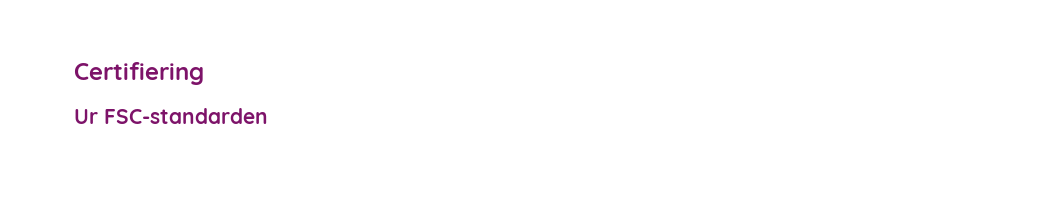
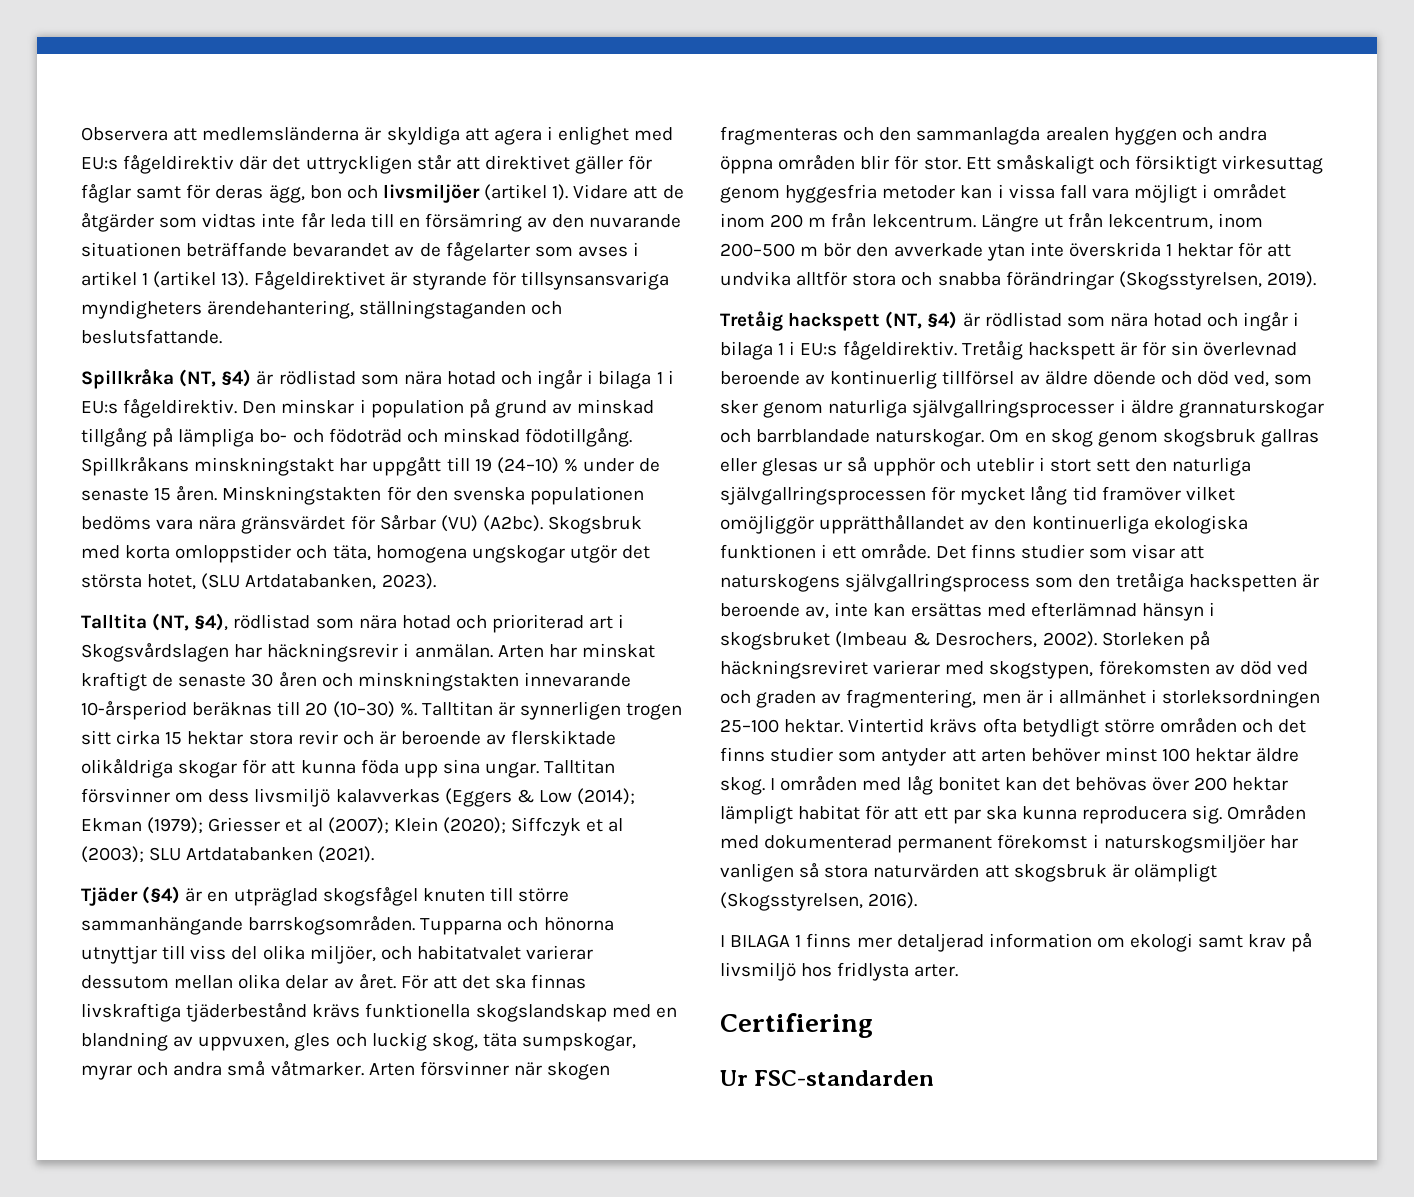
(74, 73) none -> [81,126,674,145] [81,155,653,174] [81,184,684,203] [81,213,682,232] [81,242,640,261] [81,271,670,290] [81,300,563,319] [81,329,222,344] [81,369,674,389] [81,399,655,418] [81,428,633,447] [81,457,661,476] [81,486,644,505] [81,515,643,534] [81,544,651,563] [81,573,436,590] [81,613,625,633] [81,643,655,662] [81,672,631,691] [81,701,683,720] [81,730,617,745] [81,759,616,778] [81,788,636,807] [81,817,624,836] [81,846,375,863] [81,886,570,906] [81,916,614,935] [81,945,594,964] [81,974,587,989] [81,1003,677,1022] [81,1032,637,1051] [81,1061,611,1080] [720,126,1267,145] [720,155,1324,174] [720,184,1287,203] [720,213,1264,232] [720,242,1292,261] [720,271,1316,290] [720,311,1300,331] [720,341,1298,360] [720,370,1313,389] [720,399,1324,418] [720,429,1320,447] [720,457,1252,476] [720,486,1235,505] [720,515,1248,534] [720,544,1205,559] [720,573,1319,592] [720,602,1216,621] [720,631,1210,650] [720,660,1308,679] [720,689,1321,708] [720,718,1307,737] [720,747,1300,766] [720,776,1289,795] [720,805,1307,824] [720,834,1298,853] [720,863,1217,882] [720,892,918,911] [720,933,1313,952] [720,962,959,981] Observera att medlemsländerna är skyldiga att agera i enlighet med EU:s fågeldirektiv där det uttryckligen står att direktivet gäller för fåglar samt för deras ägg, bon och livsmiljöer (artikel 1). Vidare att de åtgärder som vidtas inte får leda till en försämring av den nuvarande situationen beträffande bevarandet av de fågelarter som avses i artikel 1 (artikel 13). Fågeldirektivet är styrande för tillsynsansvariga myndigheters ärendehantering, ställningstaganden och beslutsfattande. // Spillkråka (NT, §4) är rödlistad som nära hotad och ingår i bilaga 1 i EU:s fågeldirektiv. Den minskar i population på grund av minskad tillgång på lämpliga bo- och födoträd och minskad födotillgång. Spillkråkans minskningstakt har uppgått till 19 (24–10) % under de senaste 15 åren. Minskningstakten för den svenska populationen bedöms vara nära gränsvärdet för Sårbar (VU) (A2bc). Skogsbruk med korta omloppstider och täta, homogena ungskogar utgör det största hotet, (SLU Artdatabanken, 2023). // Talltita (NT, §4), rödlistad som nära hotad och prioriterad art i Skogsvårdslagen har häckningsrevir i anmälan. Arten har minskat kraftigt de senaste 30 åren och minskningstakten innevarande 10-årsperiod beräknas till 20 (10–30) %. Talltitan är synnerligen trogen sitt cirka 15 hektar stora revir och är beroende av flerskiktade olikåldriga skogar för att kunna föda upp sina ungar. Talltitan försvinner om dess livsmiljö kalavverkas (Eggers & Low (2014); Ekman (1979); Griesser et al (2007); Klein (2020); Siffczyk et al (2003); SLU Artdatabanken (2021). // Tjäder (§4) är en utpräglad skogsfågel knuten till större sammanhängande barrskogsområden. Tupparna och hönorna utnyttjar till viss del olika miljöer, och habitatvalet varierar dessutom mellan olika delar av året. För att det ska finnas livskraftiga tjäderbestånd krävs funktionella skogslandskap med en blandning av uppvuxen, gles och luckig skog, täta sumpskogar, myrar och andra små våtmarker. Arten försvinner när skogen fragmenteras och den sammanlagda arealen hyggen och andra öppna områden blir för stor. Ett småskaligt och försiktigt virkesuttag genom hyggesfria metoder kan i vissa fall vara möjligt i området inom 200 m från lekcentrum. Längre ut från lekcentrum, inom 200–500 m bör den avverkade ytan inte överskrida 1 hektar för att undvika alltför stora och snabba förändringar (Skogsstyrelsen, 2019). // Tretåig hackspett (NT, §4) är rödlistad som nära hotad och ingår i bilaga 1 i EU:s fågeldirektiv. Tretåig hackspett är för sin överlevnad beroende av kontinuerlig tillförsel av äldre döende och död ved, som sker genom naturliga självgallringsprocesser i äldre grannaturskogar och barrblandade naturskogar. Om en skog genom skogsbruk gallras eller glesas ur så upphör och uteblir i stort sett den naturliga självgallringsprocessen för mycket lång tid framöver vilket omöjliggör upprätthållandet av den kontinuerliga ekologiska funktionen i ett område. Det finns studier som visar att naturskogens självgallringsprocess som den tretåiga hackspetten är beroende av, inte kan ersättas med efterlämnad hänsyn i skogsbruket (Imbeau & Desrochers, 2002). Storleken på häckningsreviret varierar med skogstypen, förekomsten av död ved och graden av fragmentering, men är i allmänhet i storleksordningen 25–100 hektar. Vintertid krävs ofta betydligt större områden och det finns studier som antyder att arten behöver minst 100 hektar äldre skog. I områden med låg bonitet kan det behövas över 200 hektar lämpligt habitat för att ett par ska kunna reproducera sig. Områden med dokumenterad permanent förekomst i naturskogsmiljöer har vanligen så stora naturvärden att skogsbruk är olämpligt (Skogsstyrelsen, 2016). // I BILAGA 1 finns mer detaljerad information om ekologi samt krav på livsmiljö hos fridlysta arter. //

